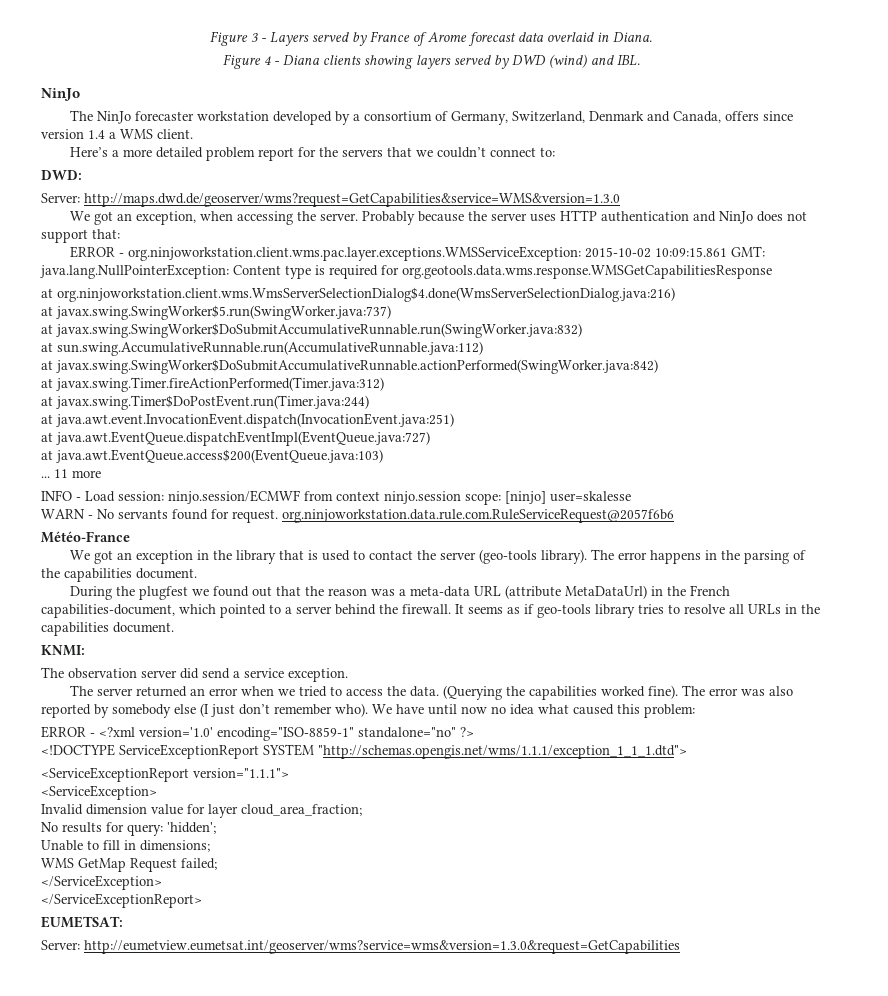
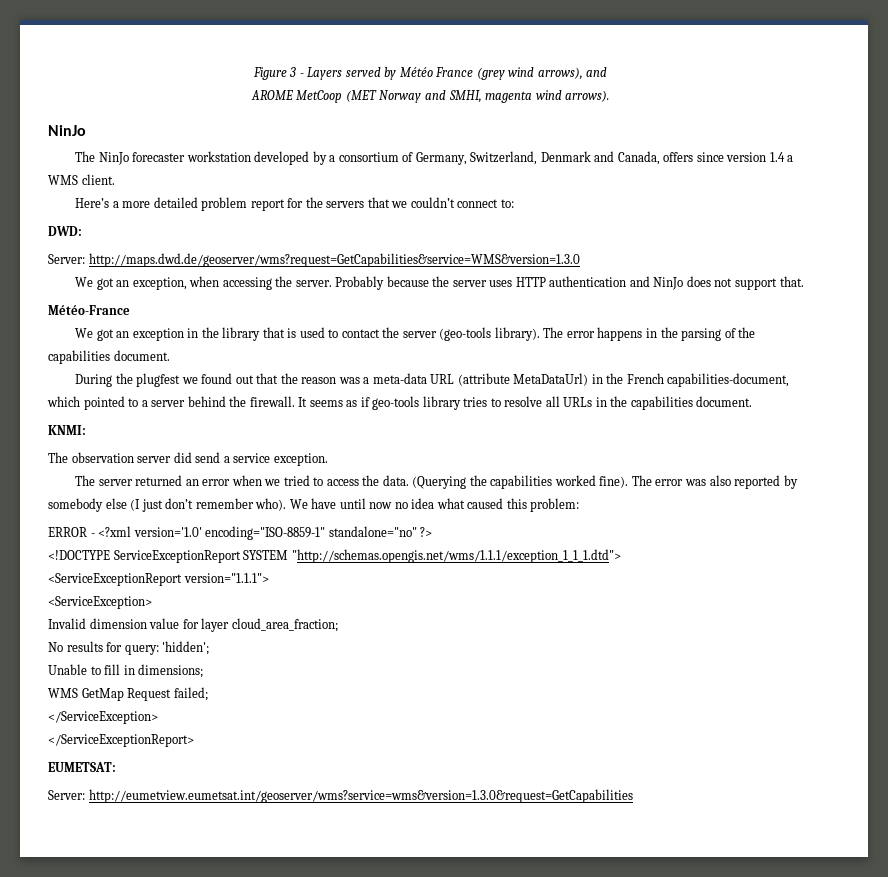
[370,31,652,46] [222,54,640,69] France of Arome forecast data overlaid in Diana. // Figure 4 - Diana clients showing layers served by DWD (wind) and IBL. -> [399,67,608,80] [250,90,610,103] Météo France (grey wind arrows), and // AROME MetCoop (MET Norway and SMHI, magenta wind arrows).
[92,229,120,239] [70,246,766,261] [40,264,772,279] [41,287,675,302] [41,305,391,320] [41,323,582,338] [41,341,483,356] [41,359,658,374] [41,377,384,392] [41,395,369,410] [41,413,454,428] [41,431,430,446] [41,449,383,463] [41,469,101,478] [41,490,631,505] [41,509,674,523] that: // ERROR - org.ninjoworkstation.client.wms.pac.layer.exceptions.WMSServiceException: 2015-10-02 10:09:15.861 GMT: java.lang.NullPointerException: Content type is required for org.geotools.data.wms.response.WMSGetCapabilitiesResponse // at org.ninjoworkstation.client.wms.WmsServerSelectionDialog$4.done(WmsServerSelectionDialog.java:216) // at javax.swing.SwingWorker$5.run(SwingWorker.java:737) // at javax.swing.SwingWorker$DoSubmitAccumulativeRunnable.run(SwingWorker.java:832) // at sun.swing.AccumulativeRunnable.run(AccumulativeRunnable.java:112) // at javax.swing.SwingWorker$DoSubmitAccumulativeRunnable.actionPerformed(SwingWorker.java:842) // at javax.swing.Timer.fireActionPerformed(Timer.java:312) // at javax.swing.Timer$DoPostEvent.run(Timer.java:244) // at java.awt.event.InvocationEvent.dispatch(InvocationEvent.java:251) // at java.awt.EventQueue.dispatchEventImpl(EventQueue.java:727) // at java.awt.EventQueue.access$200(EventQueue.java:103) // ... 11 more // INFO - Load session: ninjo.session/ECMWF from context ninjo.session scope: [ninjo] user=skalesse // WARN - No servants found for request. org.ninjoworkstation.data.rule.com.RuleServiceRequest@2057f6b6 -> [779,276,804,287] that.

